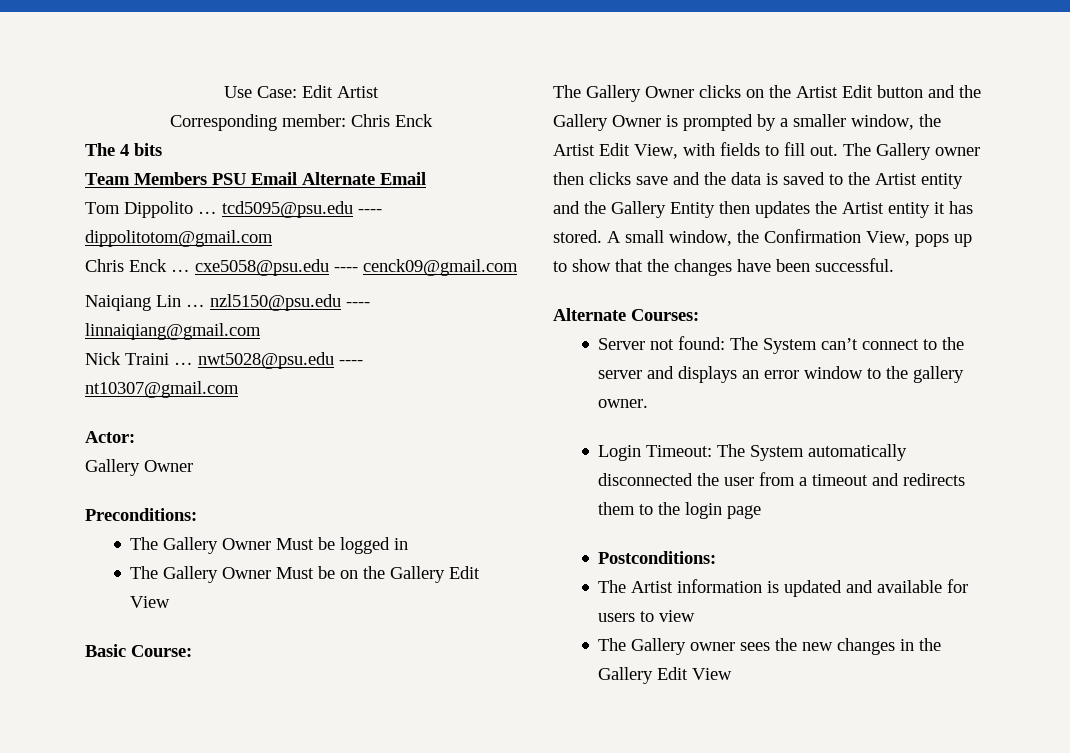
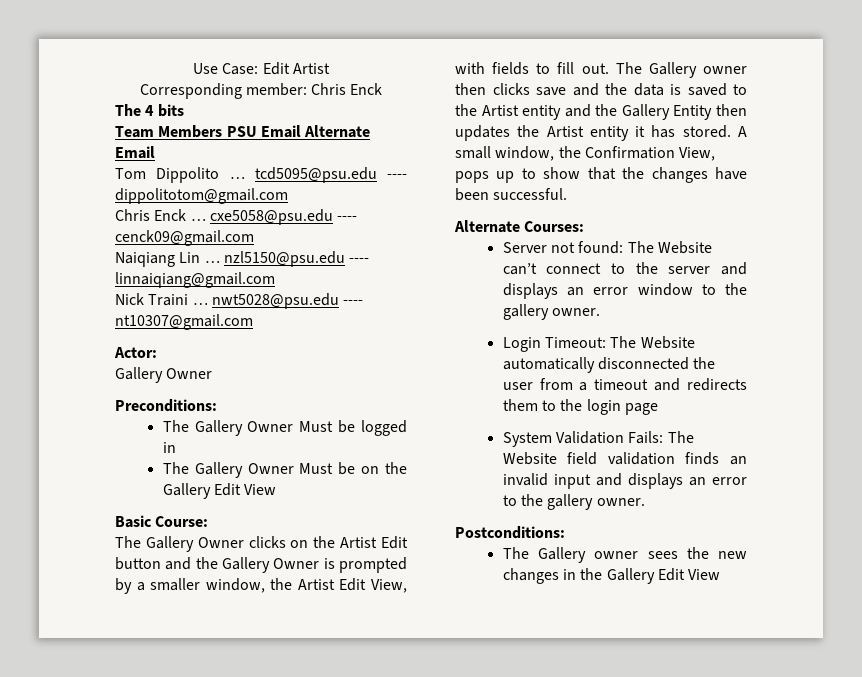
[763,338,818,354] System -> [658,241,713,254] Website
[750,445,805,461] System -> [640,336,695,349] Website
[598,551,717,564] [598,579,969,597] [598,610,696,622] Postconditions: // The Artist information is updated and available for users to view -> [502,431,694,447] [502,452,747,465] [502,473,747,489] [502,494,645,510] [455,526,565,539] System Validation Fails: The Website field validation finds an invalid input and displays an error to the gallery owner. // Postconditions:

